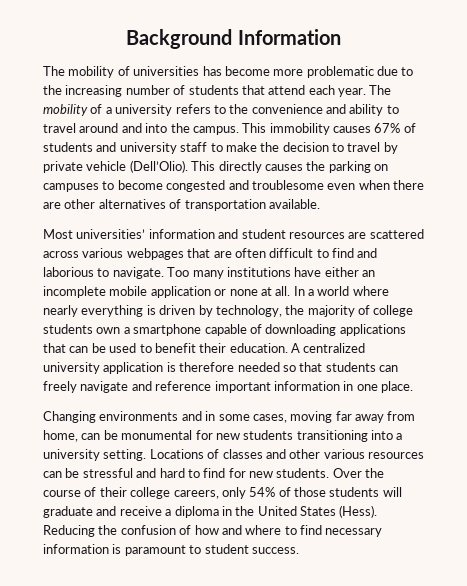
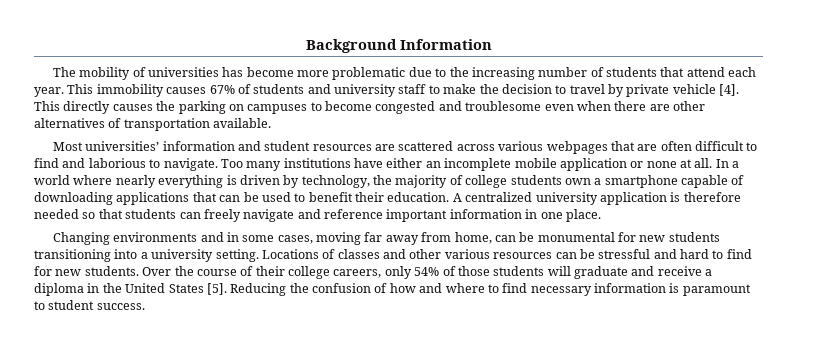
[369,85,392,95] [43,104,399,116] [43,123,239,135] The mobility of a university refers to the convenience and ability to travel around and into the campus. -> (64, 92) none
[129,160,188,173] (Dell’Olio). -> [719,84,740,96] [4].
[339,505,378,518] (Hess). -> [206,283,227,295] [5].

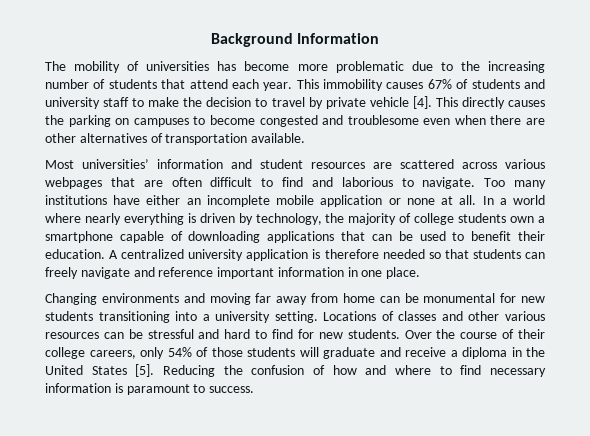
[226,232,313,244] in some cases, -> (205, 298) none
[454,232,492,244] home, -> [342,293,375,303] home
[48,300,95,310] student -> (206, 388) none

